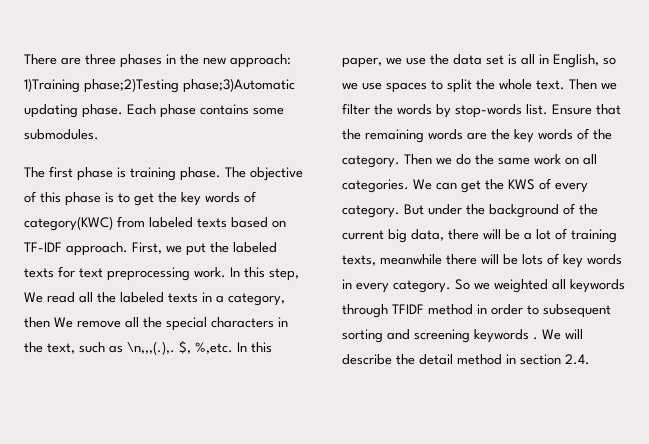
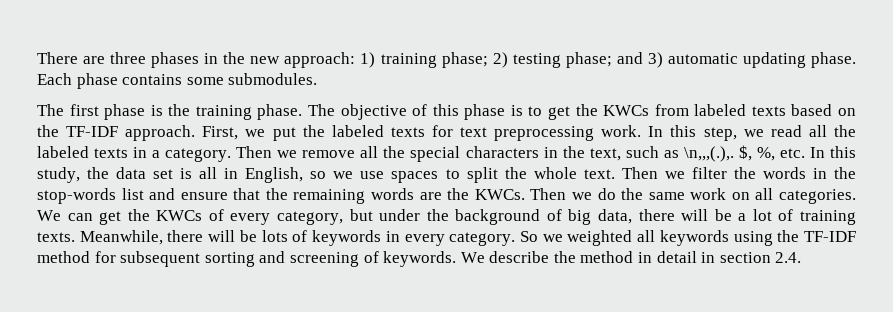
[24,78,295,93] 1)Training phase;2)Testing phase;3)Automatic -> [360,52,738,68] 1) training phase; 2) testing phase; and 3) automatic
(126, 172) none -> [168,104,191,116] the
[181,191,256,206] [24,216,113,231] key words of category(KWC) -> [603,105,650,116] KWCs
(286, 224) none -> [37,125,59,137] the
[24,292,43,303] We -> [743,129,764,137] we
[228,293,285,306] [24,317,73,328] category, then We -> [165,146,298,162] category. Then we
[195,342,272,354] [342,57,426,68] %,etc. In this paper, we use -> [756,146,856,161] [37,167,80,183] %, etc. In this study,
[436,104,592,118] by stop-words list. Ensure -> [812,167,856,179] [37,188,228,204] in the stop-words list and ensure
[514,128,612,143] [342,155,400,168] key words of the category. -> [474,189,525,200] KWCs.
[508,179,535,190] KWS -> [156,210,203,221] KWCs
[342,204,424,218] category. But -> [277,209,373,225] category, but
[579,204,598,215] [342,230,384,240] the current -> (562, 215) none
[342,254,442,266] texts, meanwhile -> [37,230,163,245] texts. Meanwhile,
[563,254,622,268] key words -> [312,230,382,246] keywords
[342,304,611,318] [342,329,583,343] [342,354,502,365] through TFIDF method in order to subsequent sorting and screening keywords . We will describe the detail method -> [733,230,856,246] [37,251,697,267] using the TF-IDF method for subsequent sorting and screening of keywords. We describe the method in detail

